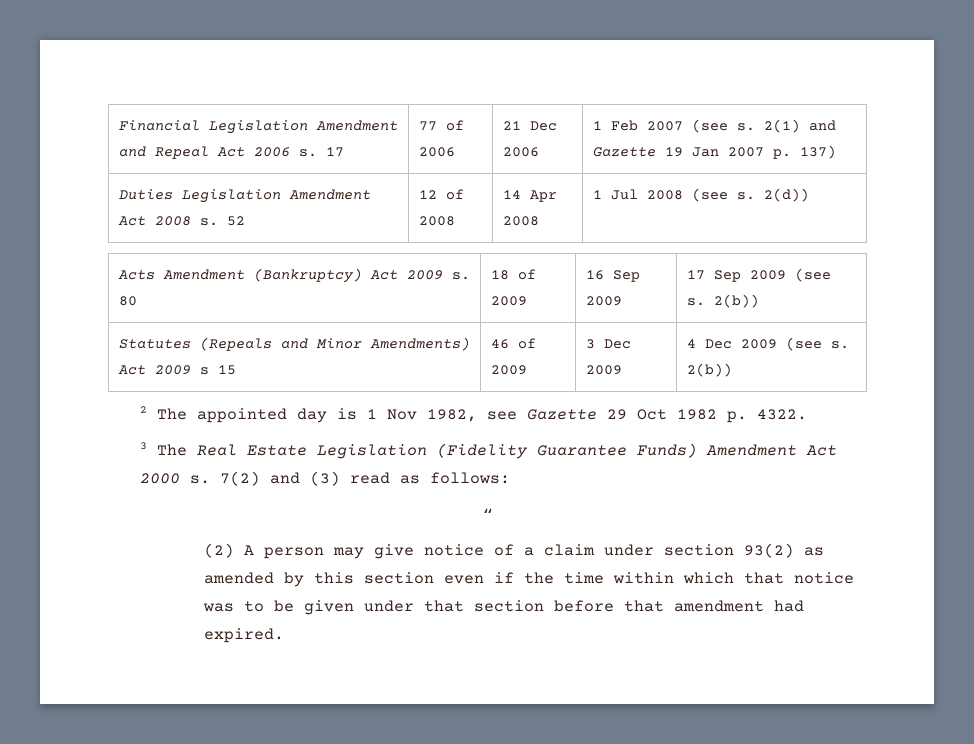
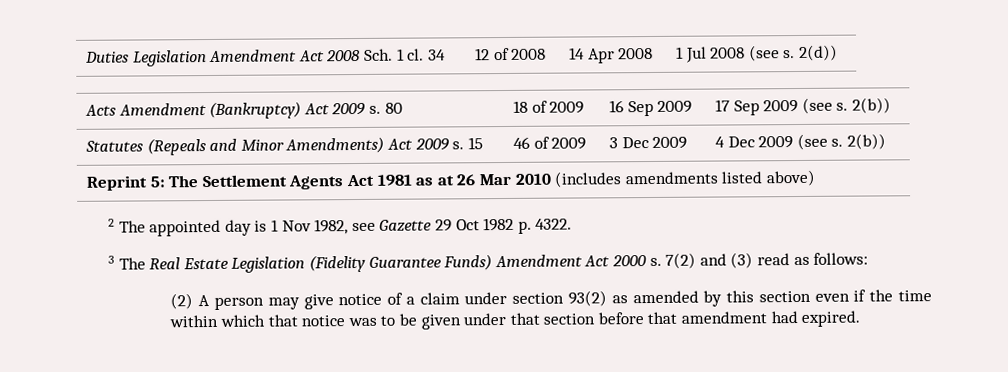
[118,120,398,134] [118,146,344,159] [418,120,464,131] [418,147,455,157] [502,121,557,131] [502,147,539,157] [592,119,836,133] [592,145,836,159] Financial Legislation Amendment and Repeal Act 2006 s. 17 | 77 of 2006 | 21 Dec 2006 | 1 Feb 2007 (see s. 2(1) and Gazette 19 Jan 2007 p. 137) // -> (85, 57) none
[199,216,245,226] s. 52 -> [364,48,446,61] Sch. 1 cl. 34
[199,367,209,375] s -> [452,141,465,150] s.
(732, 370) none -> [86,169,816,191] // Reprint 5: The Settlement Agents Act 1981 as at 26 Mar 2010 (includes amendments listed above)
[482,508,493,519] // “ -> (869, 258) none

